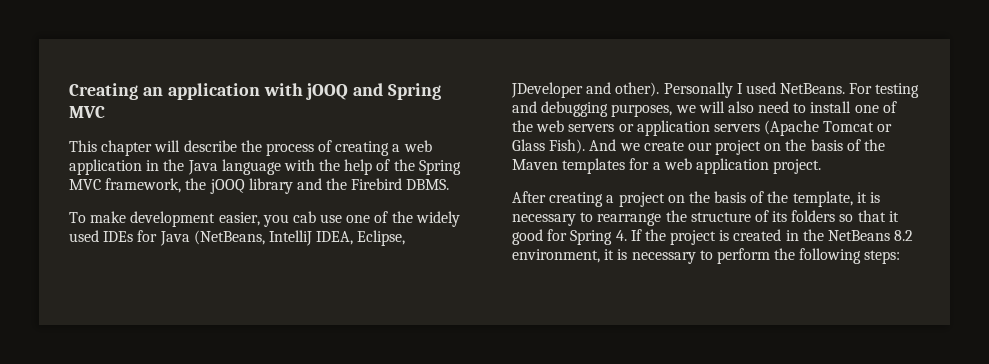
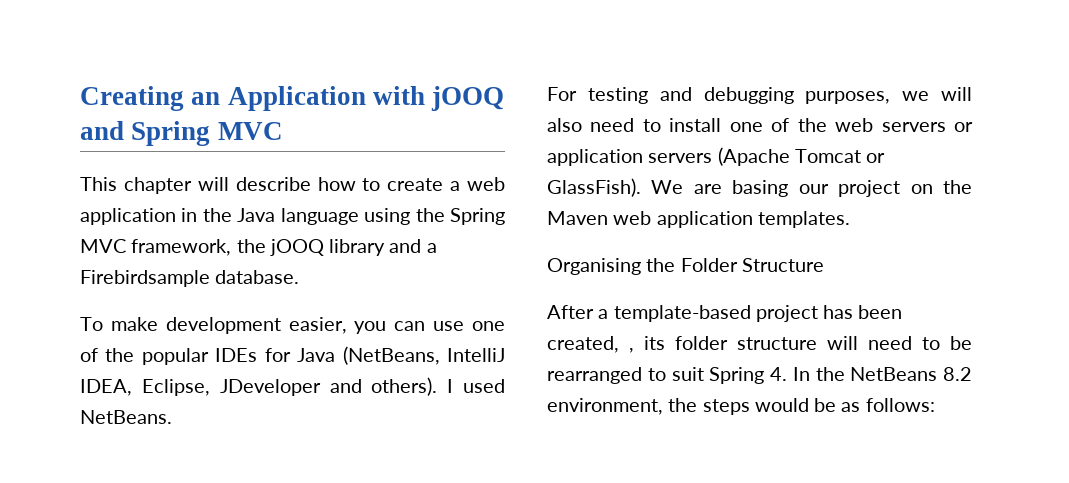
[167,83,260,100] application -> [227,86,366,111] Application
[240,140,390,156] the process of creating -> [317,177,444,191] how to create
[283,159,391,175] with the help of -> [364,208,411,225] using
[326,178,450,190] the Firebird DBMS. -> [426,243,437,253] [80,270,300,287] a Firebirdsample database.
[292,211,316,223] cab -> [394,321,426,331] can
[415,211,460,227] [69,230,99,242] widely used -> [141,348,209,365] popular
[615,82,733,98] other). Personally -> [371,377,438,396] others).
(846, 88) none -> (172, 417) //
[512,139,886,155] [512,158,822,174] [512,191,881,207] [512,210,899,226] [512,229,914,245] [512,248,901,264] Glass Fish). And we create our project on the basis of the Maven templates for a web application project. // After creating a project on the basis of the template, it is necessary to rearrange the structure of its folders so that it good for Spring 4. If the project is created in the NetBeans 8.2 environment, it is necessary to perform the following steps: -> [547,178,972,197] [547,211,850,228] [547,258,824,275] [547,305,903,322] [547,336,972,353] [547,367,972,384] [547,398,935,415] GlassFish). We are basing our project on the Maven web application templates. // Organising the Folder Structure // After a template-based project has been created, , its folder structure will need to be rearranged to suit Spring 4. In the NetBeans 8.2 environment, the steps would be as follows:

